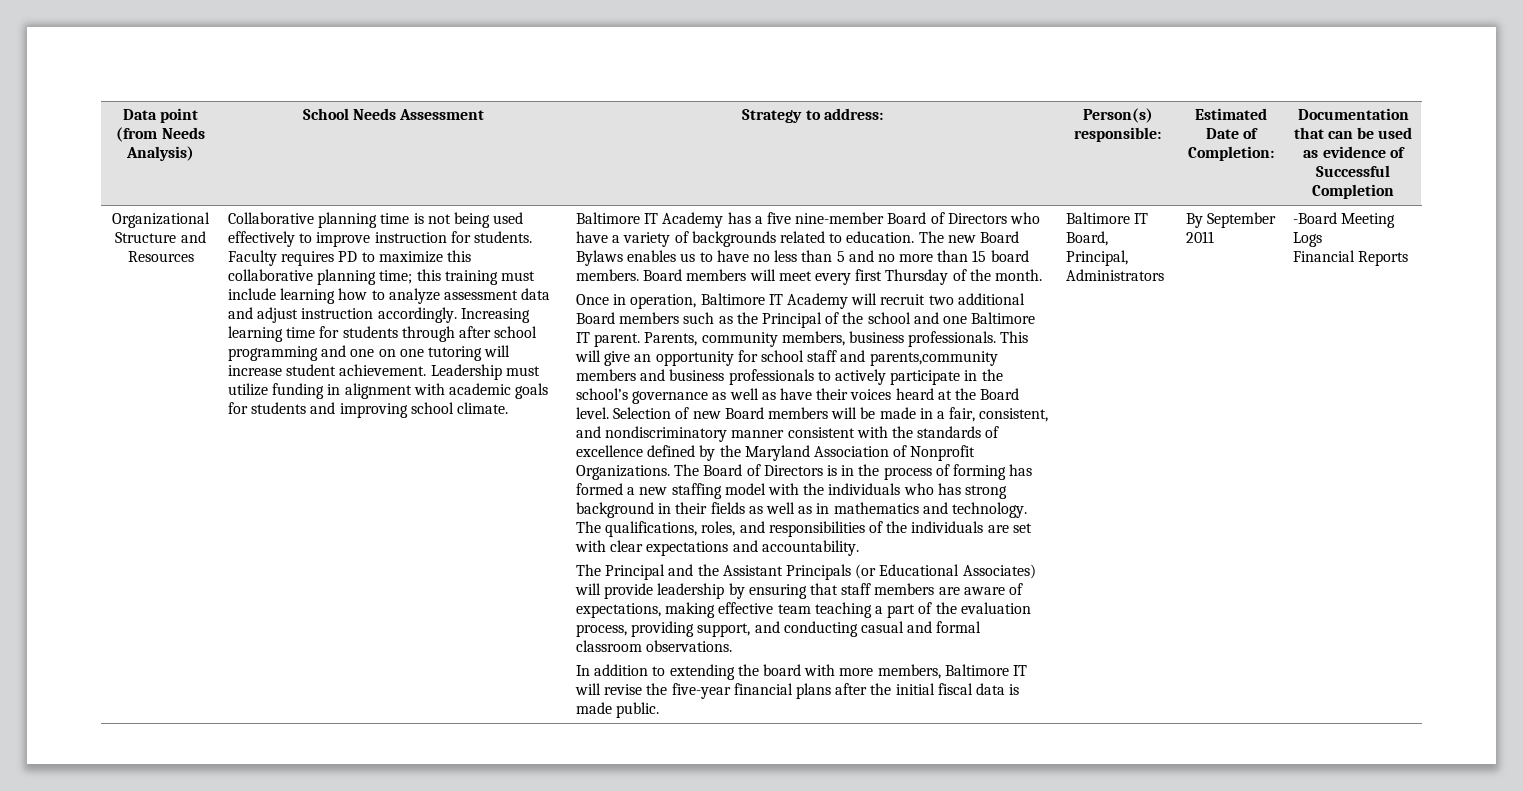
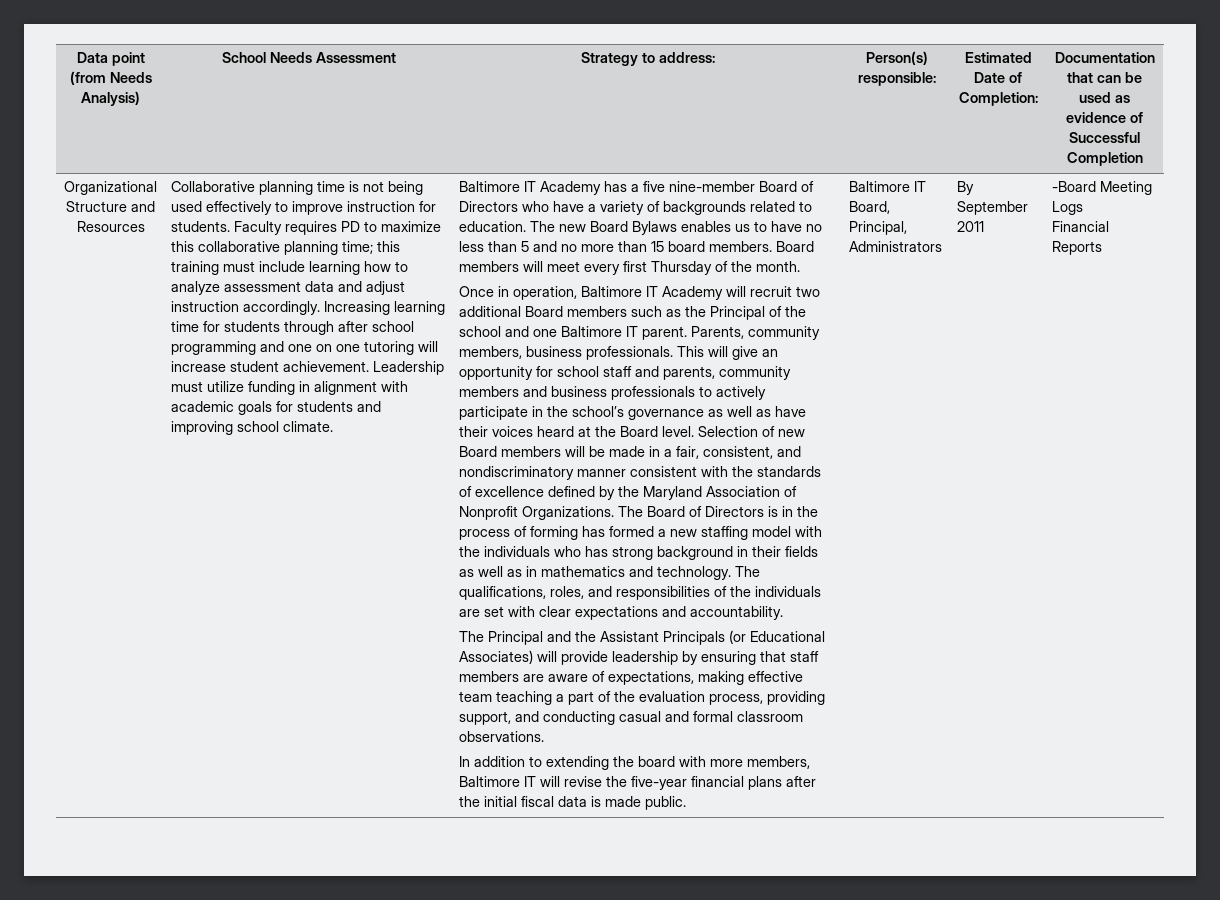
[869,351,998,366] parents,community -> [662,366,791,380] parents, community

